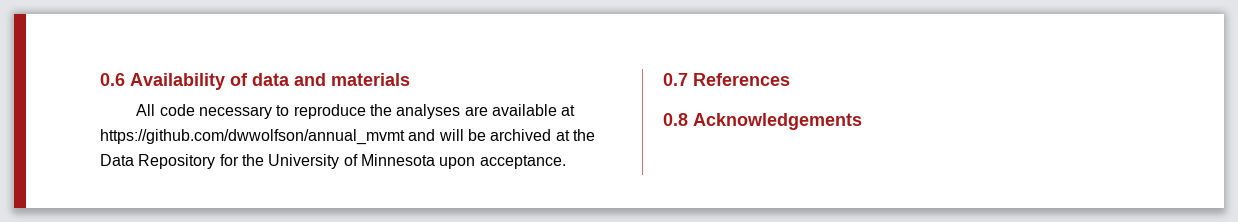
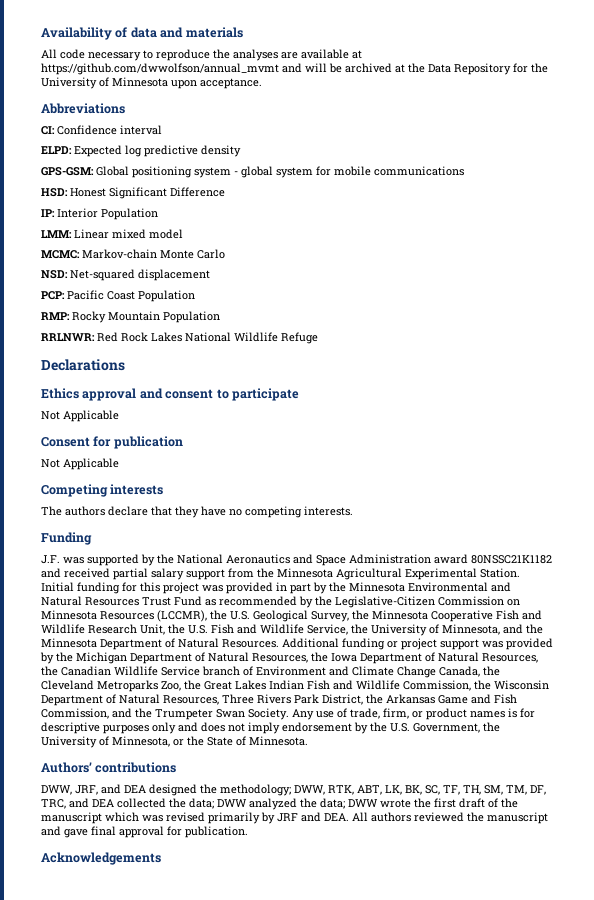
[100,73,125,86] 0.6 -> (41, 33) none
[663,73,790,86] [663,113,688,126] 0.7 References // 0.8 -> [41,103,125,114] [41,125,162,135] [41,145,241,157] [41,166,464,178] [41,187,225,199] [41,208,158,220] [41,229,183,239] [41,249,225,259] [41,269,210,281] [41,290,195,302] [41,311,220,323] [41,332,318,344] [41,359,125,371] [41,388,299,401] [41,410,119,422] [41,436,183,449] [41,458,119,470] [41,484,164,497] [41,506,353,518] [41,532,92,545] [41,554,552,566] [41,568,520,580] [41,582,511,594] [41,596,520,608] [41,610,542,622] [41,624,543,636] [41,638,553,650] [40,652,538,664] [41,666,500,678] [41,680,549,692] [41,694,517,706] [41,708,535,720] [41,722,500,734] [41,736,308,748] [41,762,177,773] [41,784,546,796] [41,798,518,810] [41,812,548,824] [41,826,248,838] Abbreviations // CI: Confidence interval // ELPD: Expected log predictive density // GPS-GSM: Global positioning system - global system for mobile communications // HSD: Honest Significant Difference // IP: Interior Population // LMM: Linear mixed model // MCMC: Markov-chain Monte Carlo // NSD: Net-squared displacement // PCP: Pacific Coast Population // RMP: Rocky Mountain Population // RRLNWR: Red Rock Lakes National Wildlife Refuge // Declarations // Ethics approval and consent to participate // Not Applicable // Consent for publication // Not Applicable // Competing interests // The authors declare that they have no competing interests. // Funding // J.F. was supported by the National Aeronautics and Space Administration award 80NSSC21K1182 and received partial salary support from the Minnesota Agricultural Experimental Station. Initial funding for this project was provided in part by the Minnesota Environmental and Natural Resources Trust Fund as recommended by the Legislative-Citizen Commission on Minnesota Resources (LCCMR), the U.S. Geological Survey, the Minnesota Cooperative Fish and Wildlife Research Unit, the U.S. Fish and Wildlife Service, the University of Minnesota, and the Minnesota Department of Natural Resources. Additional funding or project support was provided by the Michigan Department of Natural Resources, the Iowa Department of Natural Resources, the Canadian Wildlife Service branch of Environment and Climate Change Canada, the Cleveland Metroparks Zoo, the Great Lakes Indian Fish and Wildlife Commission, the Wisconsin Department of Natural Resources, Three Rivers Park District, the Arkansas Game and Fish Commission, and the Trumpeter Swan Society. Any use of trade, firm, or product names is for descriptive purposes only and does not imply endorsement by the U.S. Government, the University of Minnesota, or the State of Minnesota. // Authors’ contributions // DWW, JRF, and DEA designed the methodology; DWW, RTK, ABT, LK, BK, SC, TF, TH, SM, TM, DF, TRC, and DEA collected the data; DWW analyzed the data; DWW wrote the first draft of the manuscript which was revised primarily by JRF and DEA. All authors reviewed the manuscript and gave final approval for publication. //

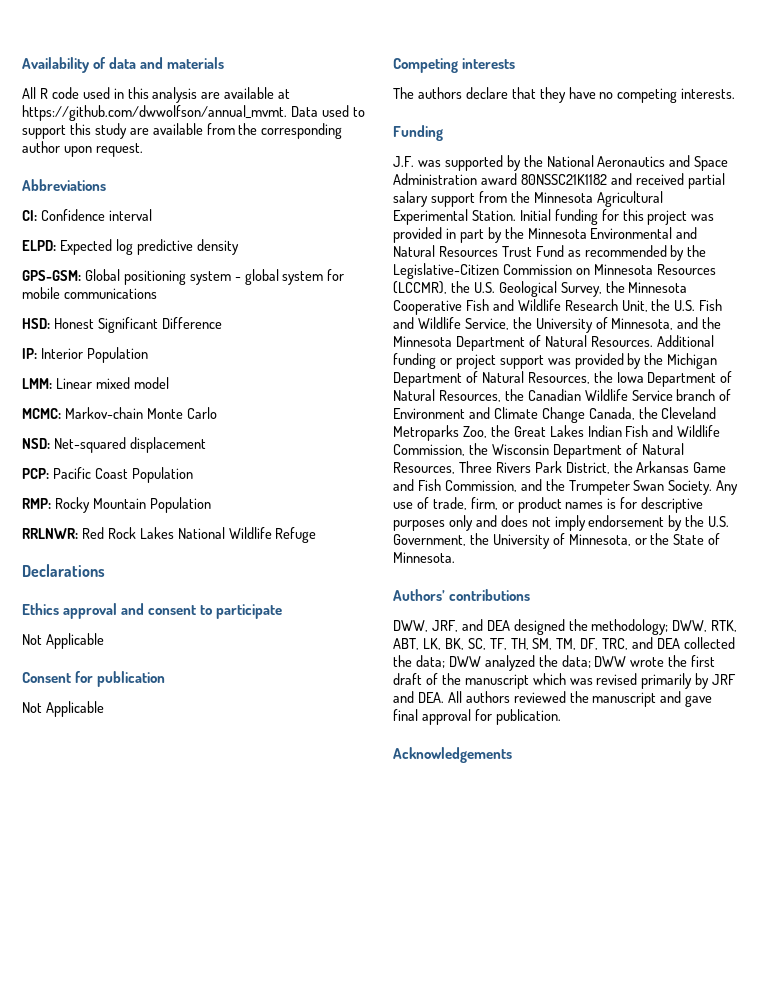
[60,49,362,61] [41,63,548,75] [41,77,262,89] code necessary to reproduce the analyses are available at https://github.com/dwwolfson/annual_mvmt and will be archived at the Data Repository for the University of Minnesota upon acceptance. -> [39,87,291,103] [22,105,365,121] [22,123,343,139] [22,141,143,157] R code used in this analysis are available at https://github.com/dwwolfson/annual_mvmt. Data used to support this study are available from the corresponding author upon request.

